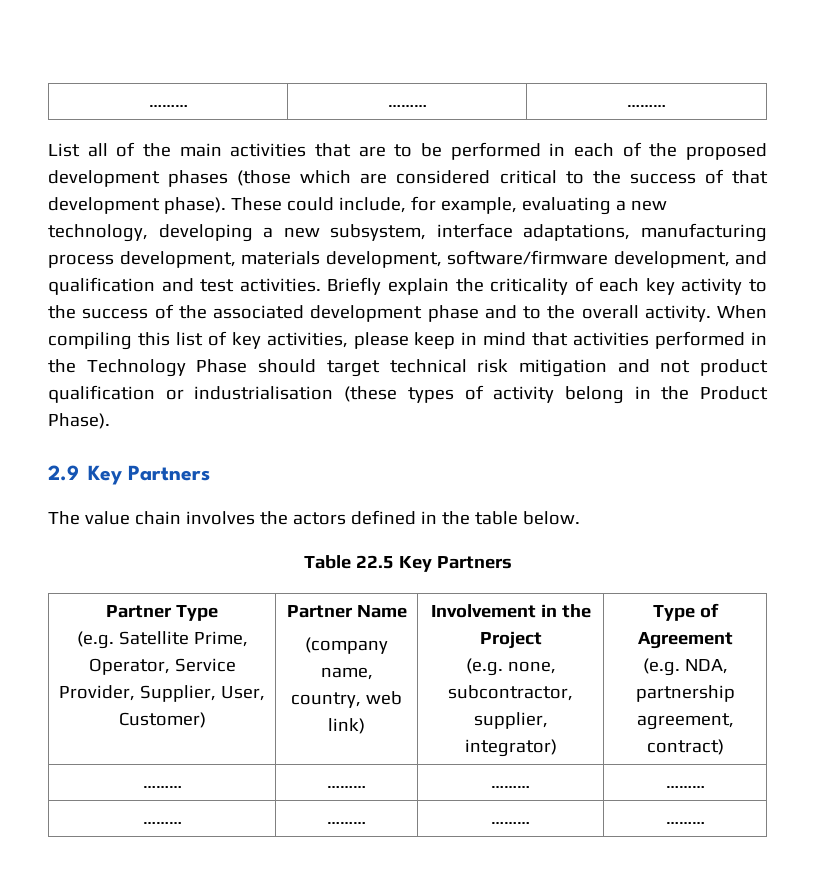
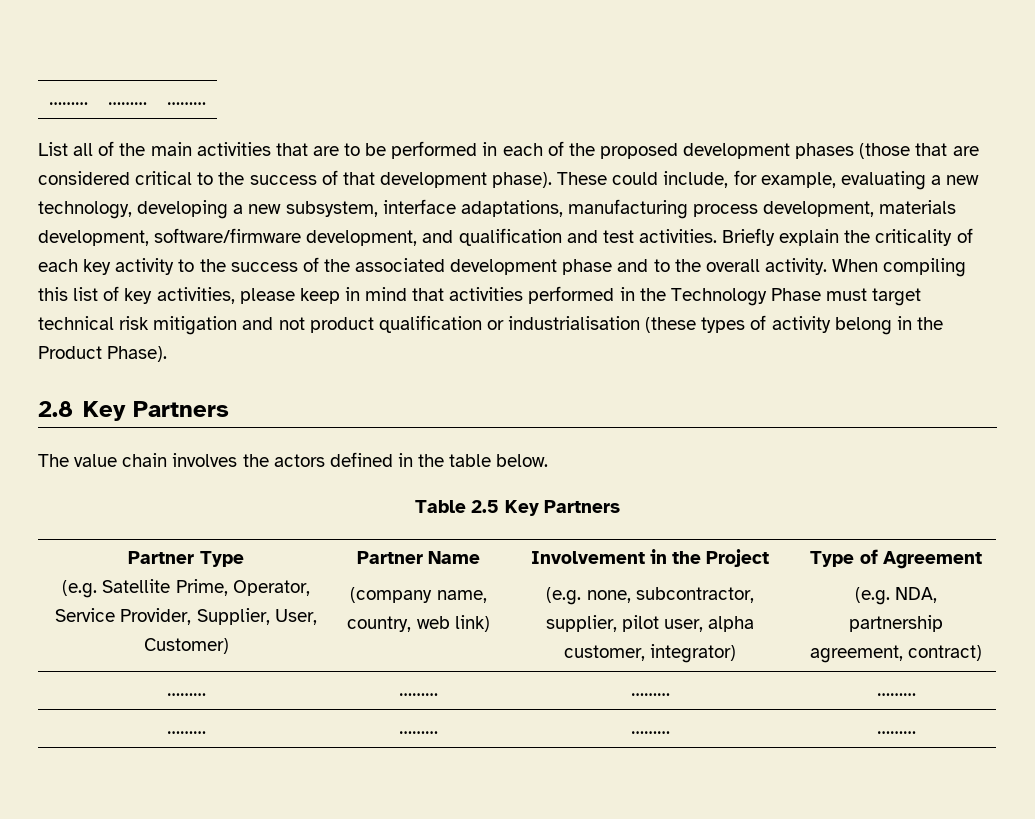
[300,170,352,184] which -> [915,143,948,156] that
[258,359,317,373] should -> [826,288,868,301] must
[48,465,79,481] 2.9 -> [38,401,73,417] 2.8
[355,555,394,569] 22.5 -> [471,500,500,513] 2.5
(548, 720) none -> [621,615,755,632] [563,645,645,661] pilot user, alpha customer,

